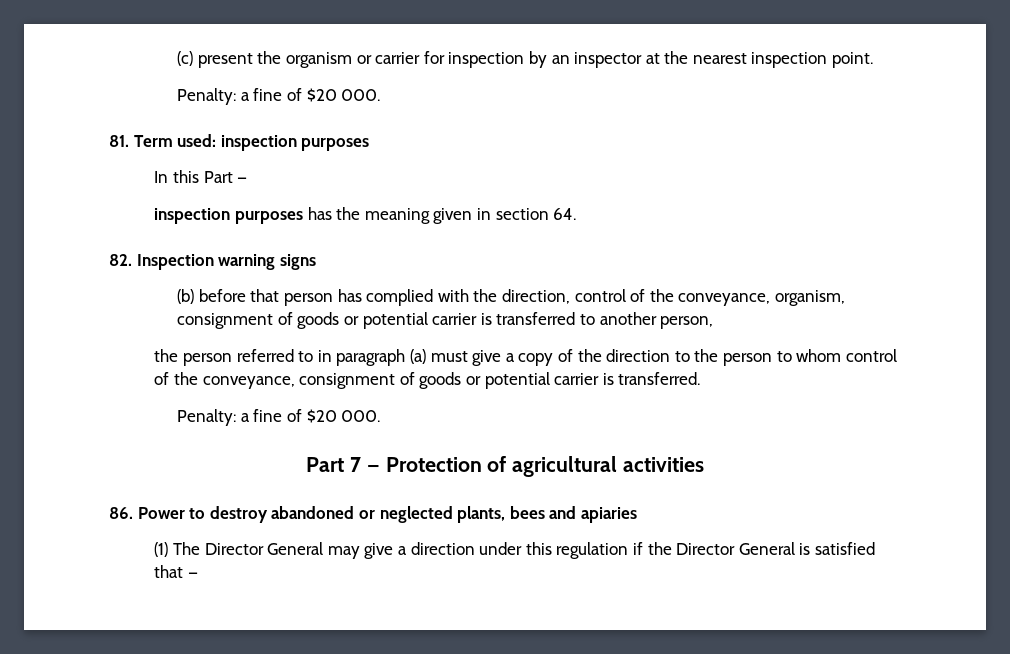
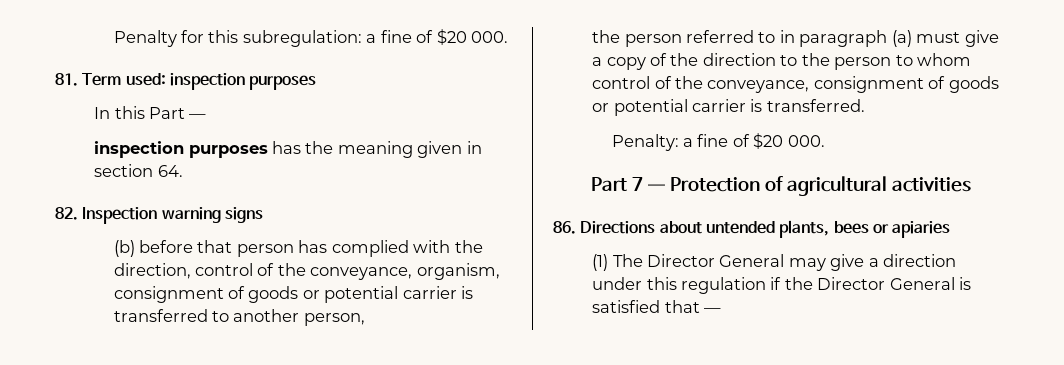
[177,51,874,68] [177,88,237,105] (c) present the organism or carrier for inspection by an inspector at the nearest inspection point. // Penalty: -> [113,30,362,47] Penalty for this subregulation:
[137,506,453,523] Power to destroy abandoned or neglected -> [580,221,775,234] Directions about untended
[549,506,577,519] and -> [872,224,889,234] or

